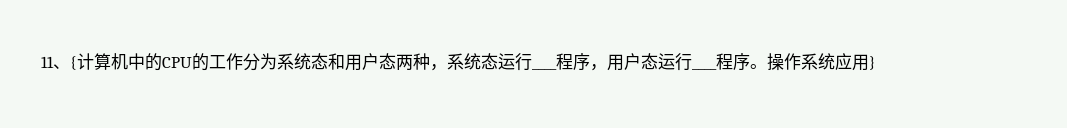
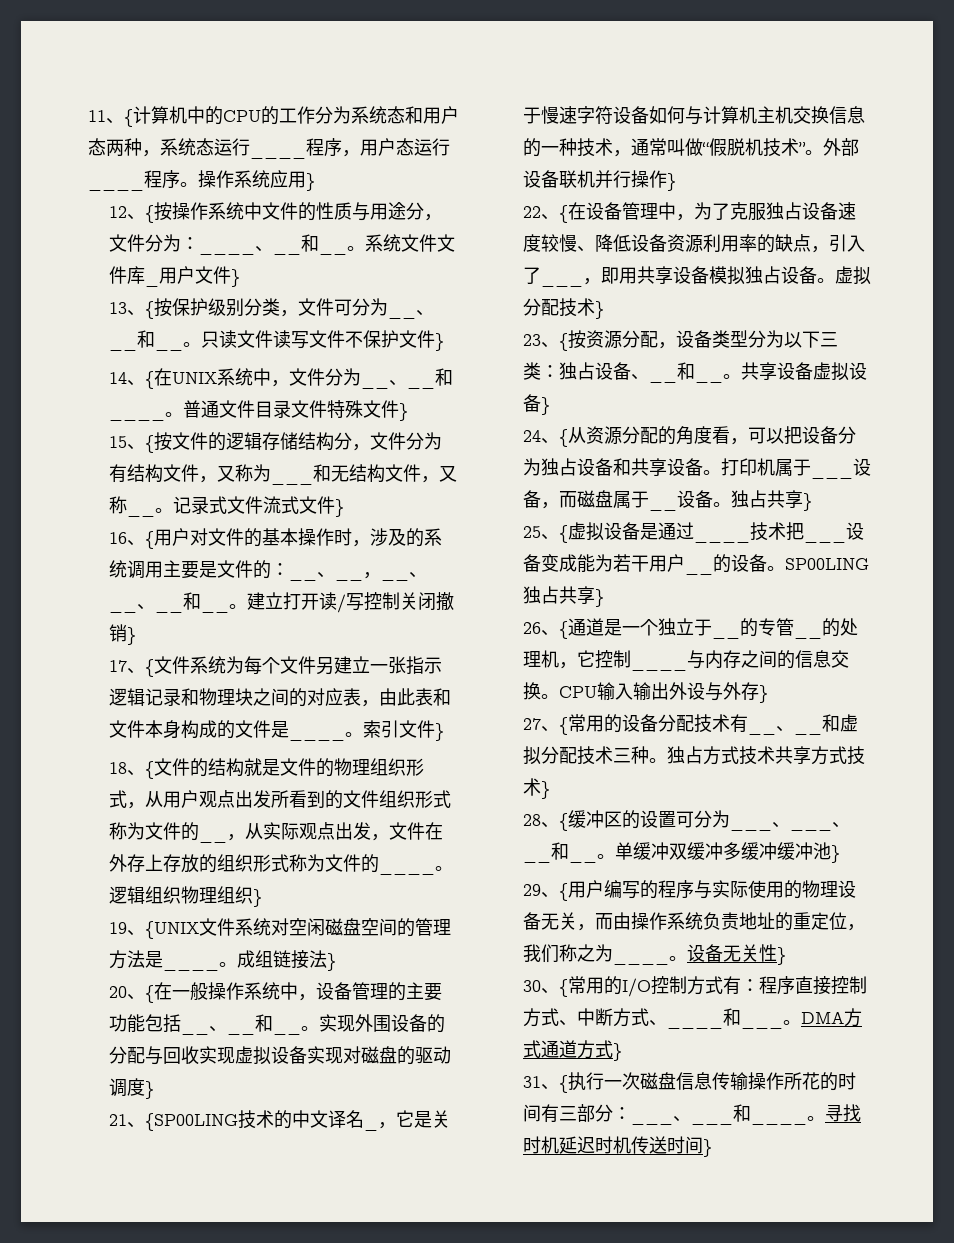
(876, 63) none -> [109,202,443,223] [109,234,200,252] [199,234,456,255] [109,266,241,287] [109,298,435,319] [109,330,445,351] [109,368,454,389] [109,400,409,421] [109,432,443,453] [109,464,458,485] [109,496,345,517] [109,528,443,549] [109,560,290,579] [289,572,428,581] [109,592,455,613] [109,624,137,645] [109,656,443,677] [109,688,452,707] [109,720,445,741] [109,758,425,779] [109,790,452,809] [109,822,444,843] [109,854,454,875] [109,886,263,907] [109,918,452,939] [109,950,337,971] [109,982,443,1003] [109,1014,446,1035] [109,1046,452,1065] [109,1078,155,1099] [109,1110,451,1131] [523,106,866,125] [523,138,860,157] [523,170,677,191] [523,202,857,223] [523,234,866,253] [523,266,872,287] [523,298,605,319] [523,330,839,351] [523,362,868,383] [523,394,551,415] [523,426,857,447] [523,458,872,479] [523,490,813,511] [523,522,865,543] [523,554,870,575] [523,586,605,607] [523,618,859,639] [523,650,850,671] [523,682,769,703] [523,714,859,735] [523,746,866,765] [523,778,551,799] [523,810,851,831] [523,842,841,863] [523,880,857,901] [523,912,866,931] [523,944,787,965] [523,976,868,997] [523,1008,863,1029] [523,1040,623,1061] [523,1072,857,1093] [523,1104,632,1123] [631,1104,862,1125] [523,1136,713,1157] // 12、{按操作系统中文件的性质与用途分，文件分为：____、__和__。系统文件文件库_用户文件} // 13、{按保护级别分类，文件可分为__、__和__。只读文件读写文件不保护文件} // 14、{在UNIX系统中，文件分为__、__和____。普通文件目录文件特殊文件} // 15、{按文件的逻辑存储结构分，文件分为有结构文件，又称为___和无结构文件，又称__。记录式文件流式文件} // 16、{用户对文件的基本操作时，涉及的系统调用主要是文件的：__、__，__、__、__和__。建立打开读/写控制关闭撤销} // 17、{文件系统为每个文件另建立一张指示逻辑记录和物理块之间的对应表，由此表和文件本身构成的文件是____。索引文件} // 18、{文件的结构就是文件的物理组织形式，从用户观点出发所看到的文件组织形式称为文件的__，从实际观点出发，文件在外存上存放的组织形式称为文件的____。逻辑组织物理组织} // 19、{UNIX文件系统对空闲磁盘空间的管理方法是____。成组链接法} // 20、{在一般操作系统中，设备管理的主要功能包括__、__和__。实现外围设备的分配与回收实现虚拟设备实现对磁盘的驱动调度} // 21、{SP00LING技术的中文译名_，它是关于慢速字符设备如何与计算机主机交换信息的一种技术，通常叫做“假脱机技术”。外部设备联机并行操作} // 22、{在设备管理中，为了克服独占设备速度较慢、降低设备资源利用率的缺点，引入了___，即用共享设备模拟独占设备。虚拟分配技术} // 23、{按资源分配，设备类型分为以下三类：独占设备、__和__。共享设备虚拟设备} // 24、{从资源分配的角度看，可以把设备分为独占设备和共享设备。打印机属于___设备，而磁盘属于__设备。独占共享} // 25、{虚拟设备是通过____技术把___设备变成能为若干用户__的设备。SP00LING独占共享} // 26、{通道是一个独立于__的专管__的处理机，它控制____与内存之间的信息交换。CPU输入输出外设与外存} // 27、{常用的设备分配技术有__、__和虚拟分配技术三种。独占方式技术共享方式技术} // 28、{缓冲区的设置可分为___、___、__和__。单缓冲双缓冲多缓冲缓冲池} // 29、{用户编写的程序与实际使用的物理设备无关，而由操作系统负责地址的重定位，我们称之为____。设备无关性} // 30、{常用的I/O控制方式有：程序直接控制方式、中断方式、____和___。DMA方式通道方式} // 31、{执行一次磁盘信息传输操作所花的时间有三部分：___、___和____。寻找时机延迟时机传送时间}

